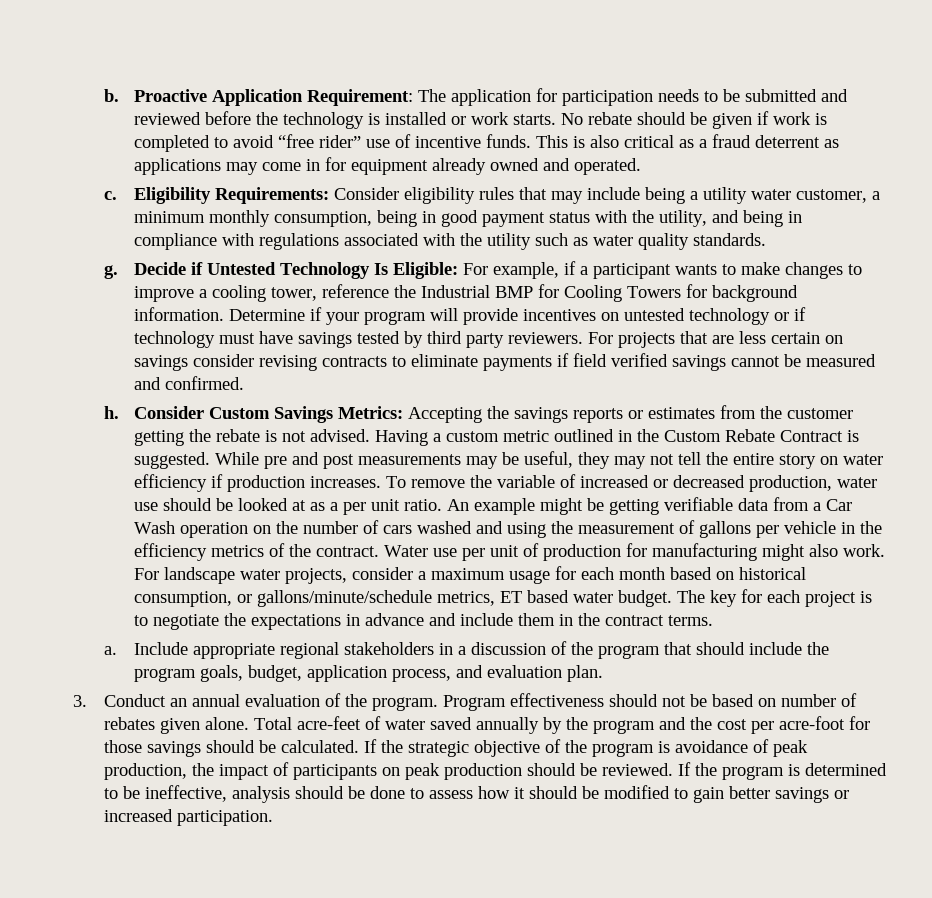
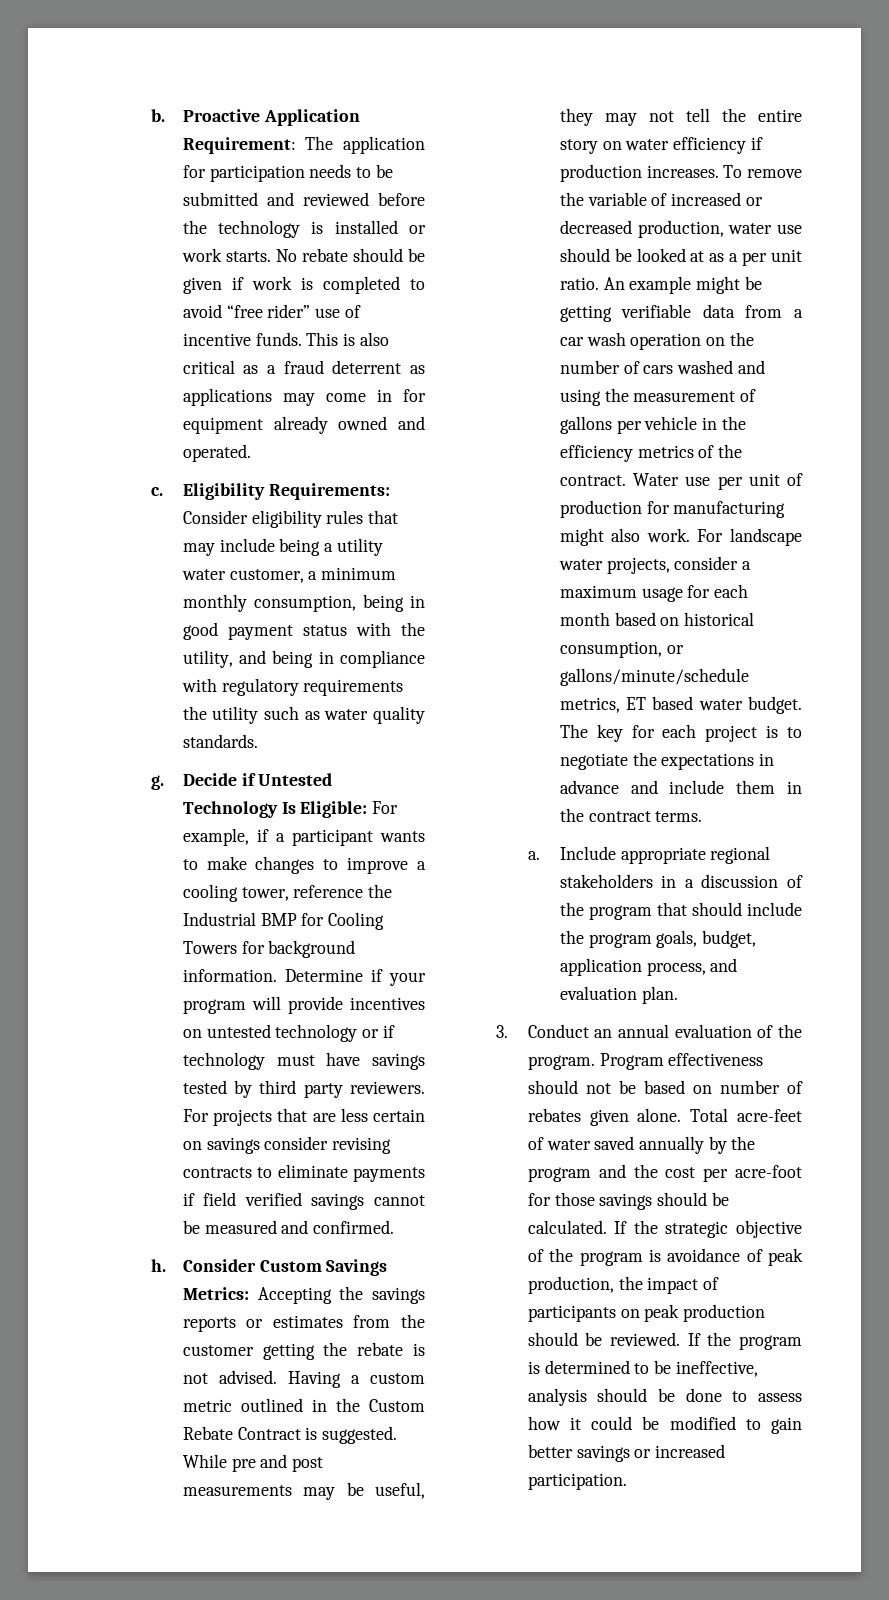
[259,233,456,250] regulations associated with -> [221,678,404,696] regulatory requirements
[826,499,853,511] [134,521,176,534] Car Wash -> [559,332,626,346] car wash
[528,786,578,799] should -> [591,1416,633,1430] could

